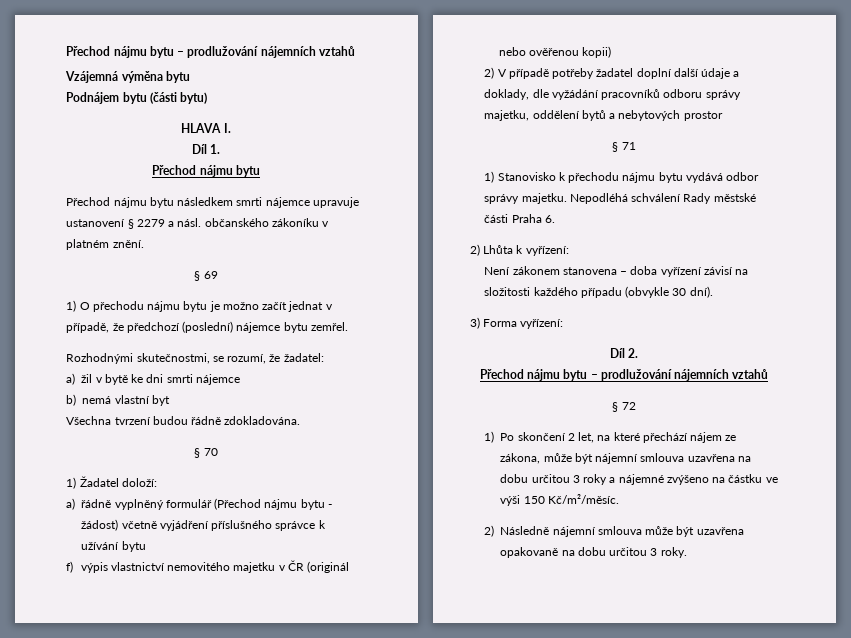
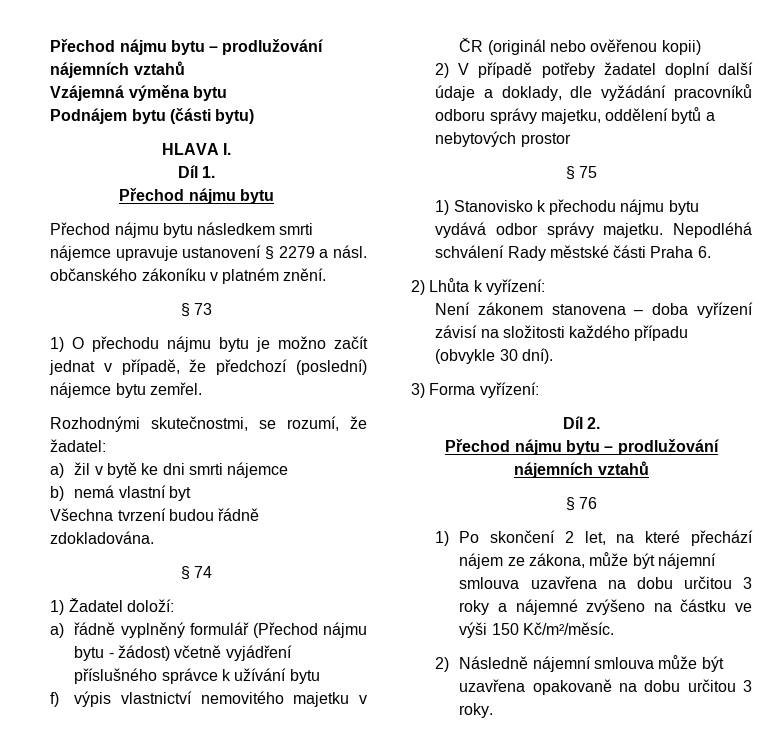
[203,271,218,279] 69 -> [194,303,213,315] 73
[203,448,218,456] 70 -> [194,566,213,578] 74
[621,142,636,150] 71 -> [579,166,598,178] 75
[621,402,636,410] 72 -> [579,497,598,509] 76

